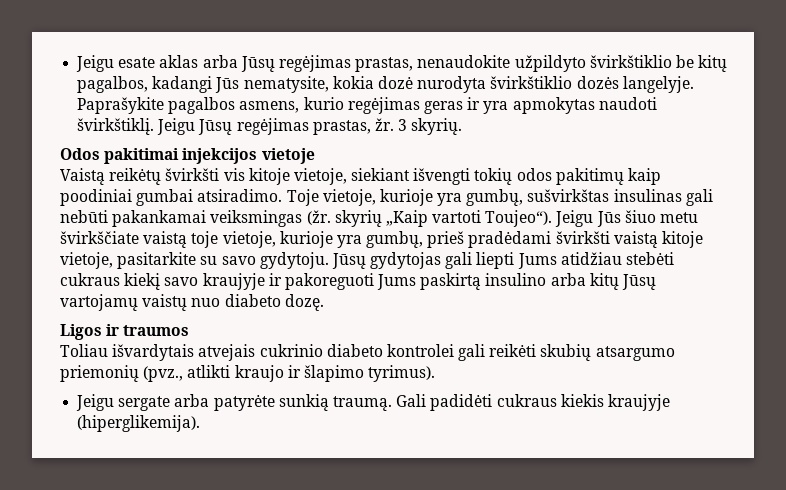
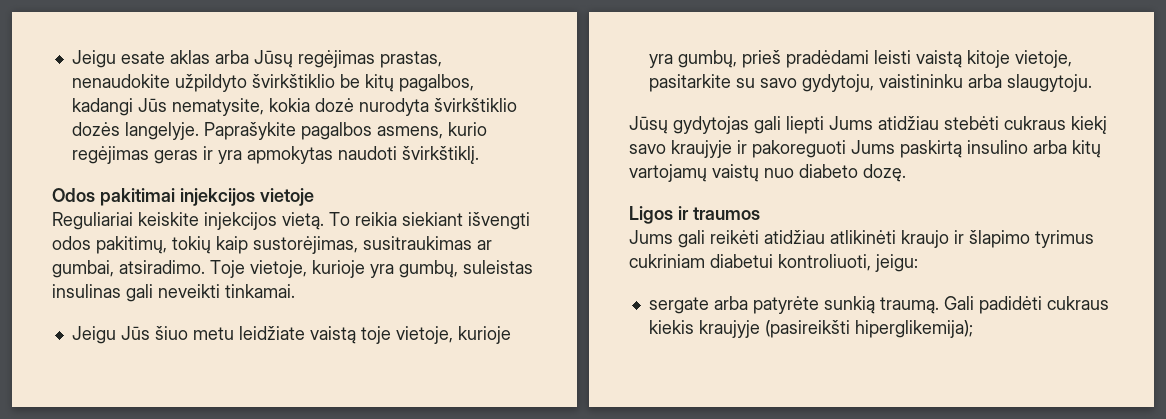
[157,118,463,135] [60,148,315,164] [60,168,662,185] [60,189,194,206] Jeigu Jūsų regėjimas prastas, žr. 3 skyrių. // Odos pakitimai injekcijos vietoje // Vaistą reikėtų švirkšti vis kitoje vietoje, siekiant išvengti tokių odos pakitimų kaip poodiniai gumbai -> [52,188,314,206] [52,212,530,230] [52,236,492,254] [52,260,114,278] // Odos pakitimai injekcijos vietoje // Reguliariai keiskite injekcijos vietą. To reikia siekiant išvengti odos pakitimų, tokių kaip sustorėjimas, susitraukimas ar gumbai,
[527,189,610,202] sušvirkštas -> [463,260,533,274] suleistas
[60,210,553,227] nebūti pakankamai veiksmingas (žr. skyrių „Kaip vartoti Toujeo“). -> [158,284,295,298] neveikti tinkamai. //
[60,231,139,244] švirkščiate -> [238,326,305,340] leidžiate
[555,231,610,244] švirkšti -> [873,50,911,64] leisti
[259,252,329,269] gydytoju. -> [801,74,1092,92] gydytoju, vaistininku arba slaugytoju. //
[622,274,657,290] Jūsų -> (1101, 149) none
[60,344,675,361] [60,365,436,382] [76,394,115,411] Toliau išvardytais atvejais cukrinio diabeto kontrolei gali reikėti skubių atsargumo priemonių (pvz., atlikti kraujo ir šlapimo tyrimus). // Jeigu -> [629,230,1094,248] [629,254,918,272] Jums gali reikėti atidžiau atlikinėti kraujo ir šlapimo tyrimus cukriniam diabetui kontroliuoti, jeigu: //
[77,415,201,432] (hiperglikemija). -> [764,320,973,338] (pasireikšti hiperglikemija);

